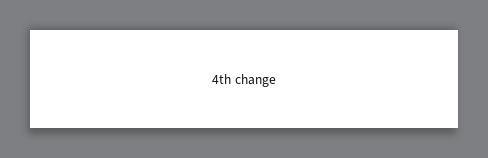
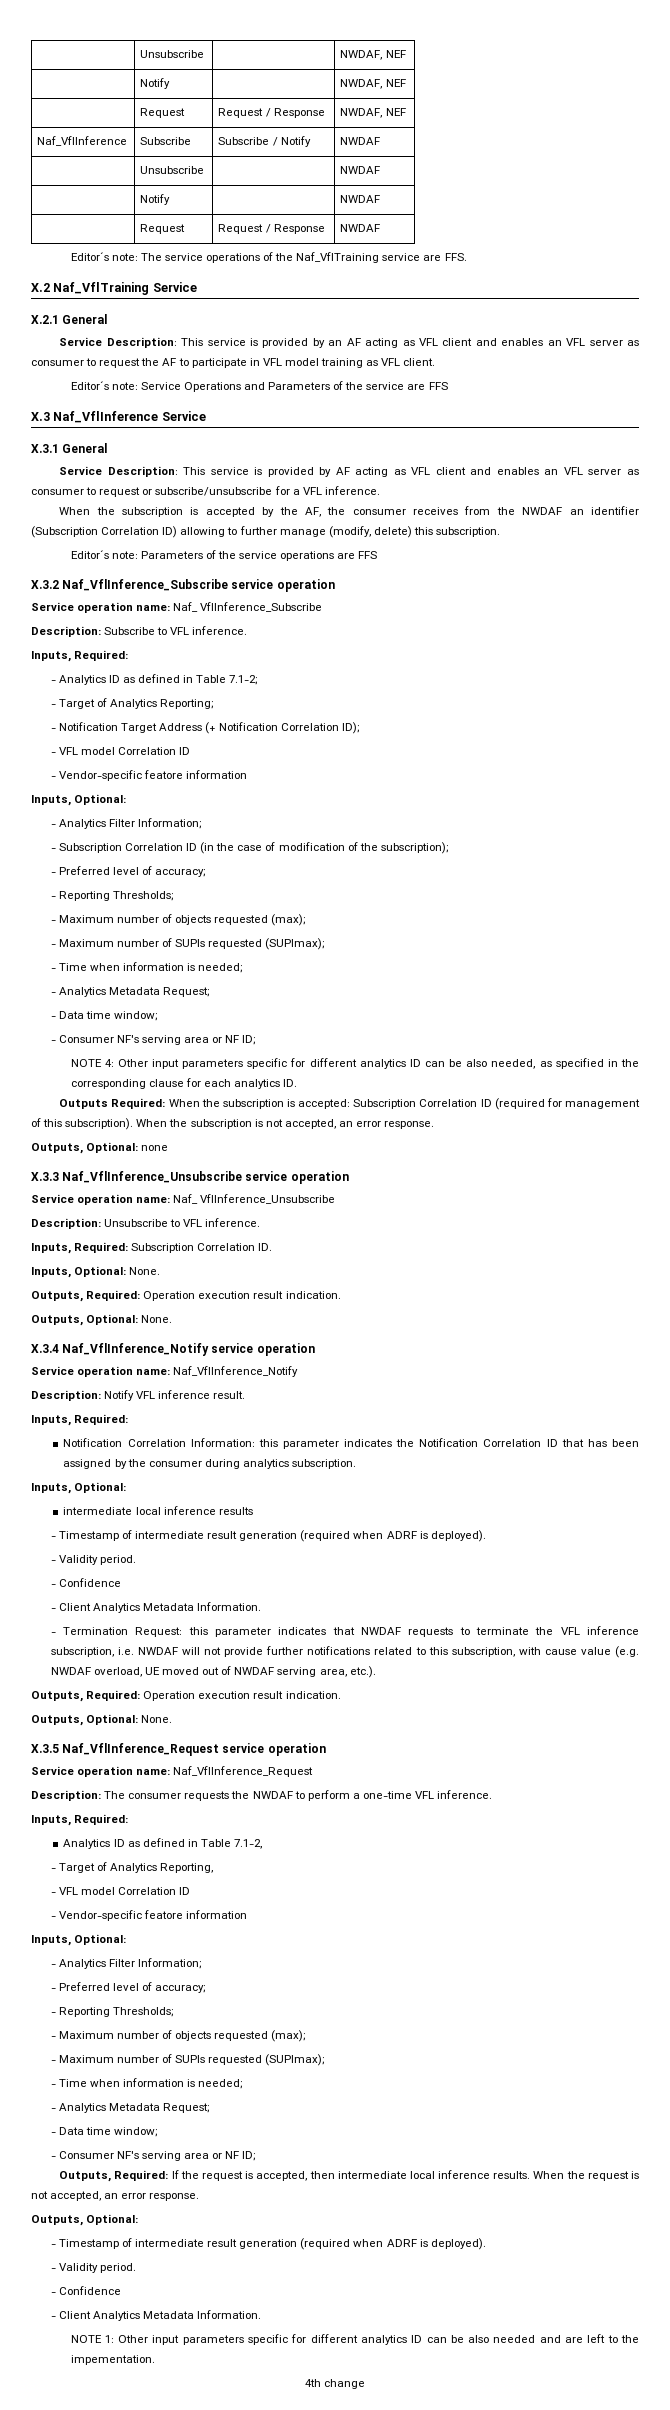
(212, 79) none -> [140,50,205,58] [340,50,406,60] [140,78,171,89] [340,79,406,89] [140,108,186,118] [218,108,325,118] [340,108,406,118] [37,136,128,146] [140,137,192,145] [218,136,311,147] [340,137,381,145] [140,166,205,174] [340,166,381,174] [140,194,171,205] [340,195,381,203] [140,224,186,234] [218,224,325,234] [340,224,381,232] [70,252,467,263] [31,282,197,295] [31,314,108,324] [59,337,640,348] [31,358,436,368] [70,381,448,392] [31,411,206,423] [31,443,108,453] [59,466,639,477] [31,486,380,497] [59,506,639,517] [31,526,501,538] [70,550,378,561] [31,579,335,592] [31,602,323,613] [31,626,248,637] [31,650,129,662] [50,674,258,685] [50,698,214,709] [50,722,360,734] [50,747,191,755] [50,770,248,781] [31,794,127,806] [50,818,202,829] [50,842,448,854] [50,866,206,877] [50,891,173,901] [50,914,306,926] [50,938,325,950] [50,962,243,973] [50,987,210,997] [50,1011,158,1021] [50,1035,256,1045] [70,1058,639,1069] [70,1078,298,1089] [59,1098,641,1110] [31,1118,435,1130] [31,1142,169,1154] [31,1171,349,1184] [31,1194,336,1205] [31,1218,261,1229] [31,1242,273,1254] [31,1266,161,1278] [31,1290,341,1302] [31,1314,173,1326] [31,1343,315,1356] [31,1366,299,1377] [31,1390,246,1401] [31,1414,129,1426] [63,1438,639,1449] [63,1459,357,1469] [31,1482,127,1494] [63,1506,253,1515] [50,1530,486,1542] [50,1555,136,1565] [50,1578,121,1587] [50,1602,262,1613] [50,1626,639,1637] [50,1646,640,1658] [50,1666,376,1678] [31,1690,341,1702] [31,1714,173,1726] [31,1743,326,1756] [31,1766,314,1777] [31,1790,493,1801] [31,1814,129,1826] [63,1838,263,1849] [50,1862,214,1873] [50,1887,191,1895] [50,1910,248,1921] [31,1934,127,1946] [50,1958,202,1969] [50,1982,206,1993] [50,2007,173,2017] [50,2030,306,2042] [50,2054,325,2066] [50,2078,243,2089] [50,2103,210,2113] [50,2127,158,2137] [50,2151,256,2161] [59,2170,639,2182] [31,2191,200,2201] [31,2214,139,2226] [50,2238,486,2250] [50,2263,136,2273] [50,2286,121,2295] [50,2310,262,2321] [70,2334,639,2345] [70,2355,155,2365] | Unsubscribe | | NWDAF, NEF // | Notify | | NWDAF, NEF // | Request | Request / Response | NWDAF, NEF // Naf_VflInference | Subscribe | Subscribe / Notify | NWDAF // | Unsubscribe | | NWDAF // | Notify | | NWDAF // | Request | Request / Response | NWDAF // Editor´s note: The service operations of the Naf_VflTraining service are FFS. // X.2 Naf_VflTraining Service // X.2.1 General // Service Description: This service is provided by an AF acting as VFL client and enables an VFL server as consumer to request the AF to participate in VFL model training as VFL client. // Editor´s note: Service Operations and Parameters of the service are FFS // X.3 Naf_VflInference Service // X.3.1 General // Service Description: This service is provided by AF acting as VFL client and enables an VFL server as consumer to request or subscribe/unsubscribe for a VFL inference. // When the subscription is accepted by the AF, the consumer receives from the NWDAF an identifier (Subscription Correlation ID) allowing to further manage (modify, delete) this subscription. // Editor´s note: Parameters of the service operations are FFS // X.3.2 Naf_VflInference_Subscribe service operation // Service operation name: Naf_ VflInference_Subscribe // Description: Subscribe to VFL inference. // Inputs, Required: // - Analytics ID as defined in Table 7.1-2; // - Target of Analytics Reporting; // - Notification Target Address (+ Notification Correlation ID); // - VFL model Correlation ID // - Vendor-specific featore information // Inputs, Optional: // - Analytics Filter Information; // - Subscription Correlation ID (in the case of modification of the subscription); // - Preferred level of accuracy; // - Reporting Thresholds; // - Maximum number of objects requested (max); // - Maximum number of SUPIs requested (SUPImax); // - Time when information is needed; // - Analytics Metadata Request; // - Data time window; // - Consumer NF's serving area or NF ID; // NOTE 4: Other input parameters specific for different analytics ID can be also needed, as specified in the corresponding clause for each analytics ID. // Outputs Required: When the subscription is accepted: Subscription Correlation ID (required for management of this subscription). When the subscription is not accepted, an error response. // Outputs, Optional: none // X.3.3 Naf_VflInference_Unsubscribe service operation // Service operation name: Naf_ VflInference_Unsubscribe // Description: Unsubscribe to VFL inference. // Inputs, Required: Subscription Correlation ID. // Inputs, Optional: None. // Outputs, Required: Operation execution result indication. // Outputs, Optional: None. // X.3.4 Naf_VflInference_Notify service operation // Service operation name: Naf_VflInference_Notify // Description: Notify VFL inference result. // Inputs, Required: // Notification Correlation Information: this parameter indicates the Notification Correlation ID that has been assigned by the consumer during analytics subscription. // Inputs, Optional: // intermediate local inference results // - Timestamp of intermediate result generation (required when ADRF is deployed). // - Validity period. // - Confidence // - Client Analytics Metadata Information. // - Termination Request: this parameter indicates that NWDAF requests to terminate the VFL inference subscription, i.e. NWDAF will not provide further notifications related to this subscription, with cause value (e.g. NWDAF overload, UE moved out of NWDAF serving area, etc.). // Outputs, Required: Operation execution result indication. // Outputs, Optional: None. // X.3.5 Naf_VflInference_Request service operation // Service operation name: Naf_VflInference_Request // Description: The consumer requests the NWDAF to perform a one-time VFL inference. // Inputs, Required: // Analytics ID as defined in Table 7.1-2, // - Target of Analytics Reporting, // - VFL model Correlation ID // - Vendor-specific featore information // Inputs, Optional: // - Analytics Filter Information; // - Preferred level of accuracy; // - Reporting Thresholds; // - Maximum number of objects requested (max); // - Maximum number of SUPIs requested (SUPImax); // - Time when information is needed; // - Analytics Metadata Request; // - Data time window; // - Consumer NF's serving area or NF ID; // Outputs, Required: If the request is accepted, then intermediate local inference results. When the request is not accepted, an error response. // Outputs, Optional: // - Timestamp of intermediate result generation (required when ADRF is deployed). // - Validity period. // - Confidence // - Client Analytics Metadata Information. // NOTE 1: Other input parameters specific for different analytics ID can be also needed and are left to the impementation. //

